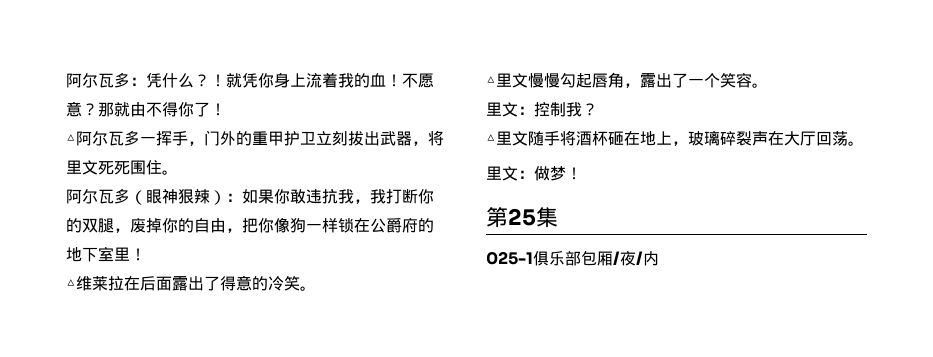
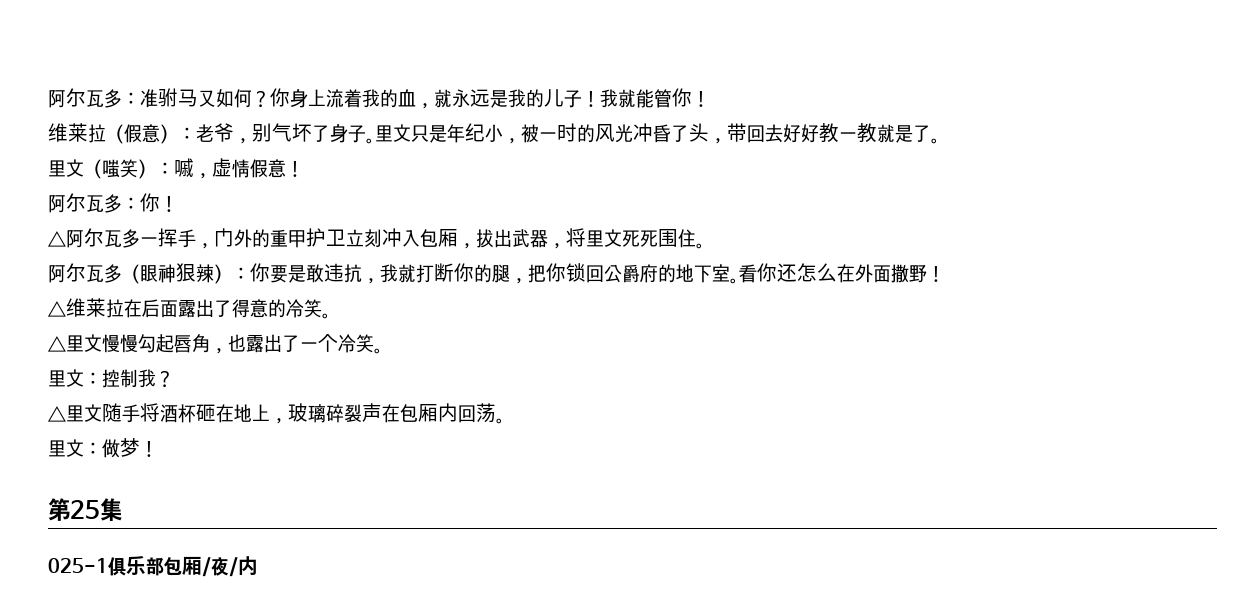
[66,72,258,88] 阿尔瓦多：凭什么？！就凭 -> [48,88,270,108] 阿尔瓦多：准驸马又如何？
[386,73,434,88] [66,101,210,117] ！不愿意？那就由不得你了 -> [416,88,710,109] [48,123,940,144] [48,158,304,179] [48,193,160,213] ，就永远是我的儿子！我就能管你！ // 维莱拉（假意）：老爷，别气坏了身子。里文只是年纪小，被一时的风光冲昏了头，带回去好好教一教就是了。 // 里文（嗤笑）：嘁，虚情假意！ // 阿尔瓦多：你
(348, 138) none -> [382,228,476,249] 冲入包厢，
[242,189,434,204] [66,218,434,233] [66,246,130,262] 如果你敢违抗我，我打断你的双腿，废掉你的自由，把你像狗一样锁在公爵府的地下室里 -> [250,263,927,284] 你要是敢违抗，我就打断你的腿，把你锁回公爵府的地下室。看你还怎么在外面撒野
(640, 85) none -> [228,334,246,352] 也
[720,72,752,88] 笑容 -> [338,334,374,353] 冷笑
[784,131,816,146] 大厅 -> [400,403,458,422] 包厢内

